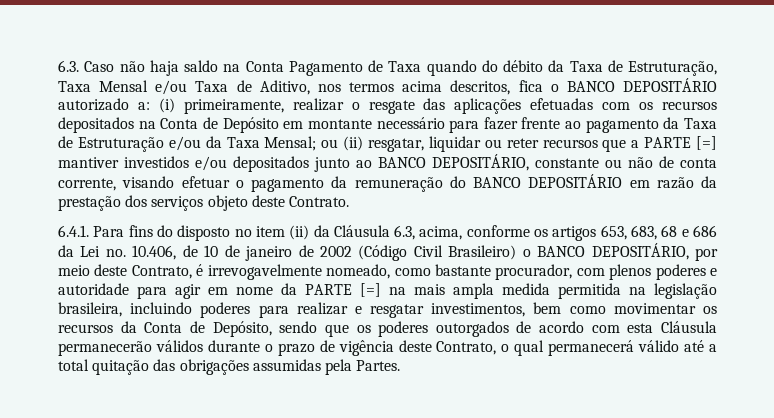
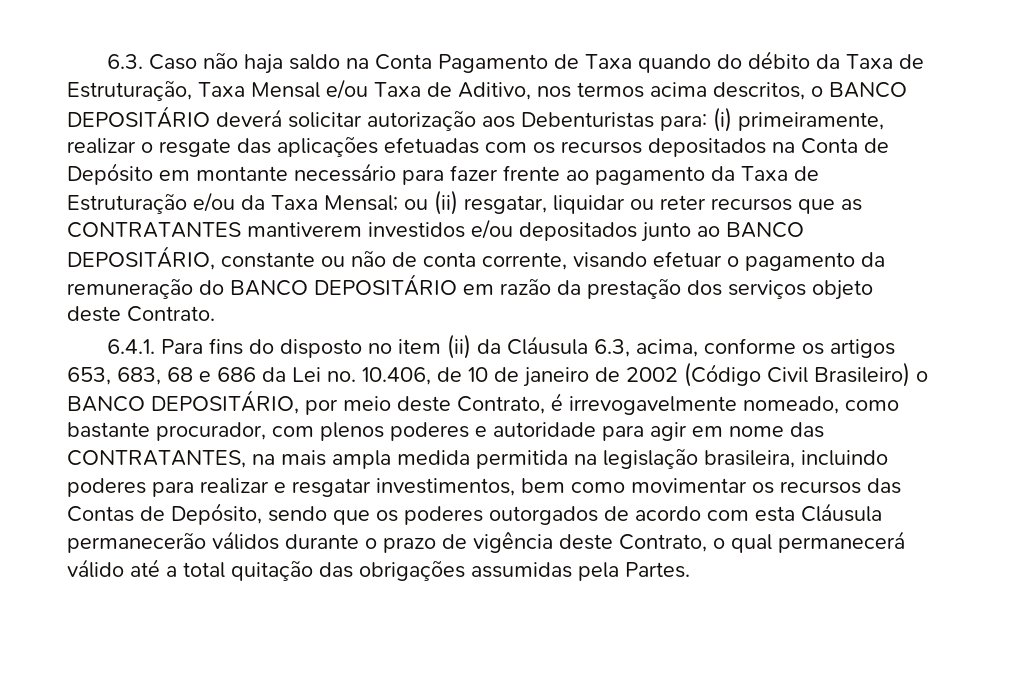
[518,80,543,92] fica -> (805, 91) none
[58,98,150,111] autorizado a: -> [216,109,707,131] deverá solicitar autorização aos Debenturistas para:
[631,136,717,150] [58,157,119,168] a PARTE [=] mantiver -> [841,199,862,211] [67,222,362,238] as CONTRATANTES mantiverem
[281,283,381,297] da PARTE [=] -> [790,422,824,438] [67,450,246,468] das CONTRATANTES,
[120,321,183,333] da Conta -> [867,478,901,494] [67,506,134,522] das Contas

